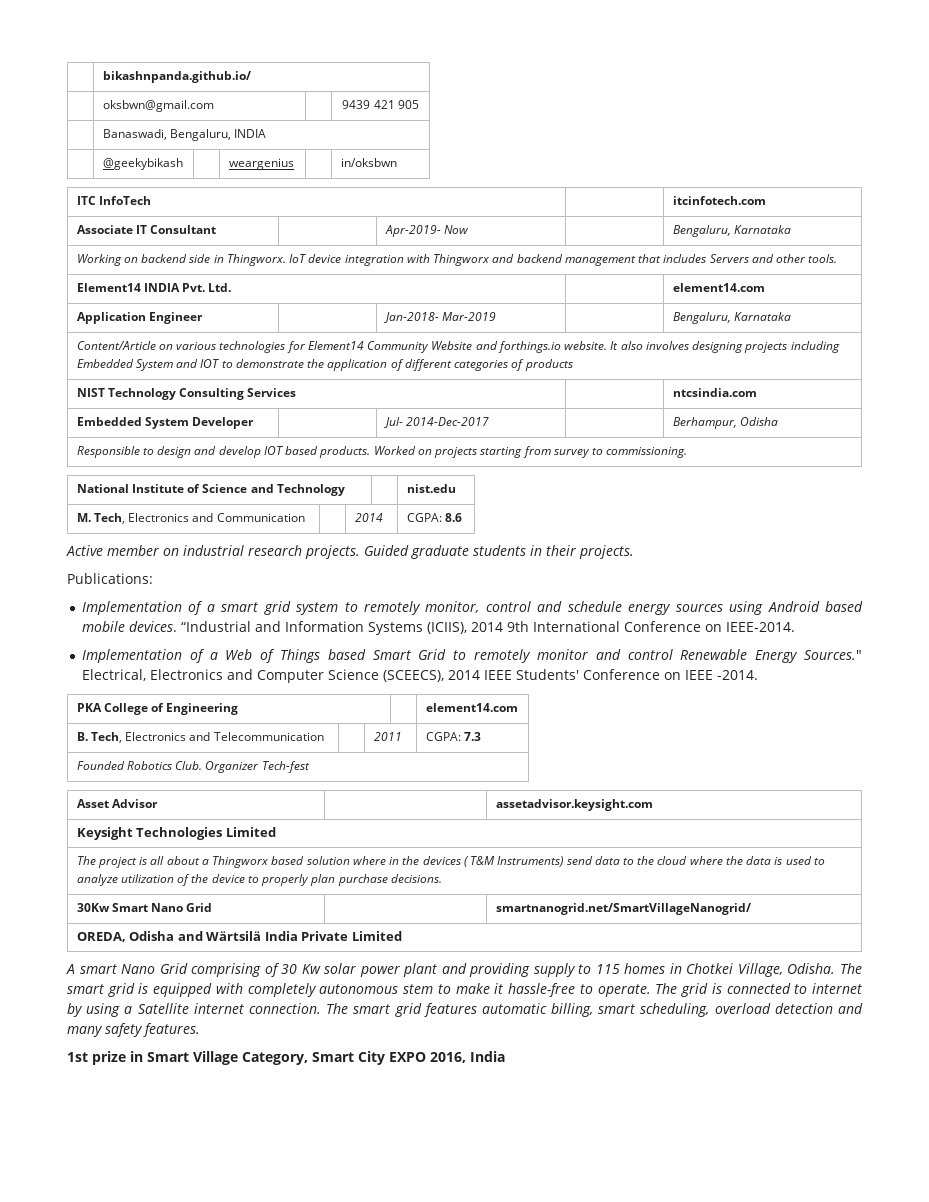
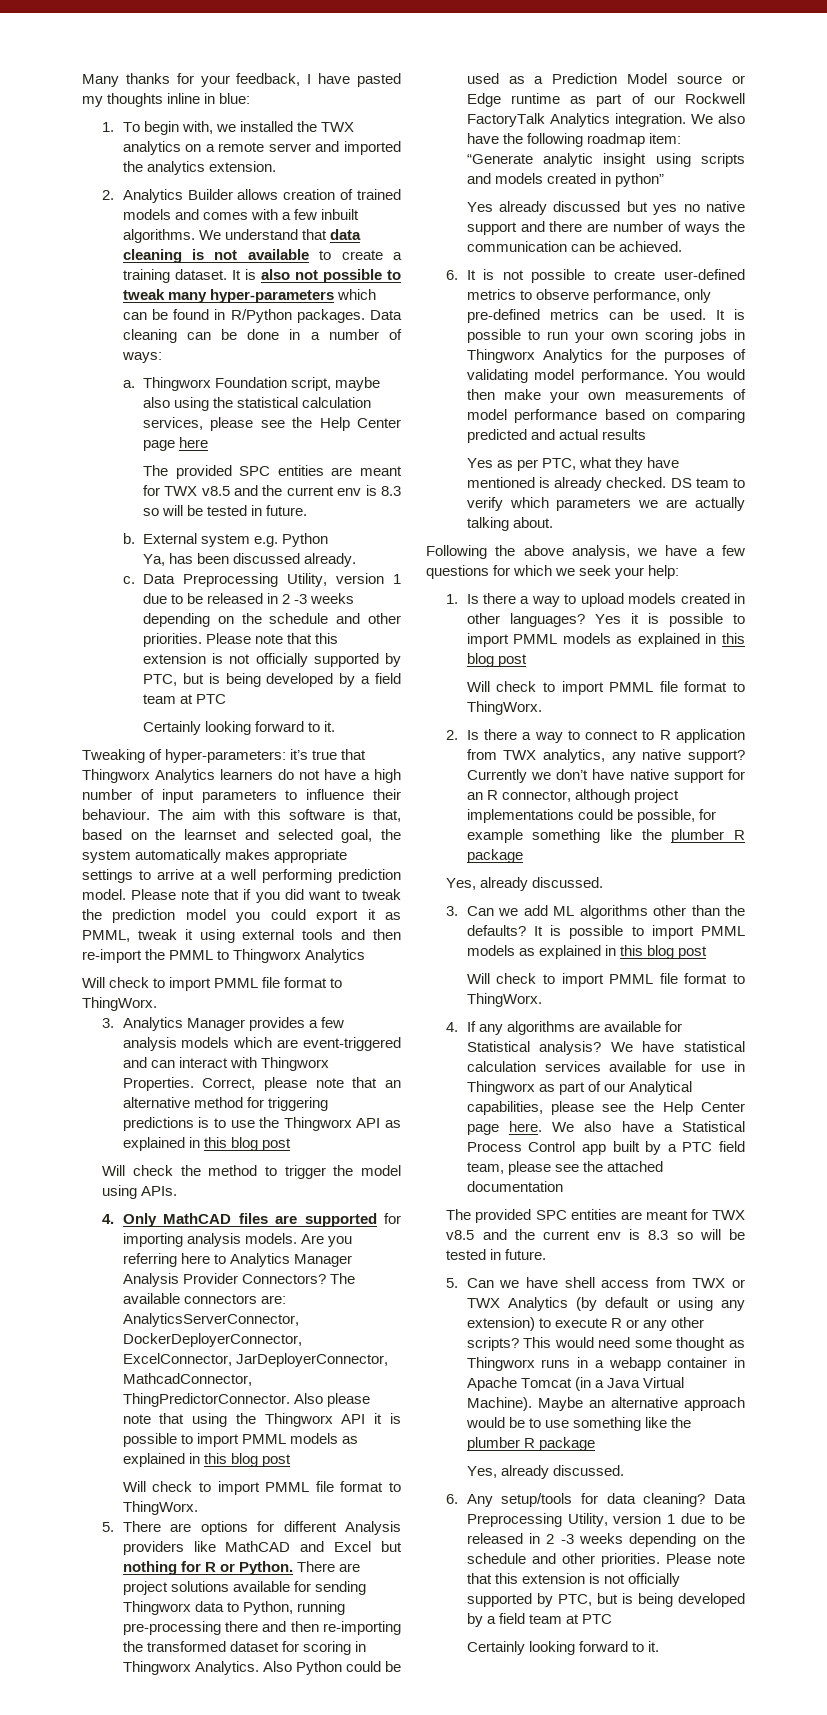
[102,71,251,83] [102,100,214,112] [342,100,419,109] [102,129,267,141] [102,158,183,170] [228,158,294,170] [340,158,397,167] [76,196,151,205] [672,196,766,205] [76,225,217,234] [384,225,469,237] [672,225,791,237] [76,254,838,266] [76,283,232,292] [672,283,765,292] [76,312,203,324] [383,312,496,323] [672,312,791,324] [76,341,840,353] [76,359,573,371] [76,388,297,400] [672,388,757,397] [76,417,255,429] [383,417,489,428] [672,417,778,429] [76,446,688,458] [76,484,345,496] [406,484,456,493] [76,513,305,524] [354,513,383,522] [406,513,462,522] [66,545,634,559] [67,573,153,584] [81,601,863,615] [81,621,795,635] [81,649,862,663] [81,669,758,683] [76,703,239,715] [425,703,518,712] [76,732,324,743] [373,732,402,741] [425,732,481,741] [76,761,310,773] [76,799,158,808] [495,799,653,811] [76,827,276,840] [76,856,825,868] [76,874,442,886] [76,903,213,912] [495,903,751,915] [76,931,402,942] [66,963,862,977] [67,983,862,997] [67,1003,863,1017] [67,1023,200,1037] [67,1051,505,1065] | bikashnpanda.github.io/ // | oksbwn@gmail.com | | 9439 421 905 // | Banaswadi, Bengaluru, INDIA // | @geekybikash | | weargenius | | in/oksbwn // ITC InfoTech | | itcinfotech.com // Associate IT Consultant | | Apr-2019- Now | | Bengaluru, Karnataka // Working on backend side in Thingworx. IoT device integration with Thingworx and backend management that includes Servers and other tools. // Element14 INDIA Pvt. Ltd. | | element14.com // Application Engineer | | Jan-2018- Mar-2019 | | Bengaluru, Karnataka // Content/Article on various technologies for Element14 Community Website and forthings.io website. It also involves designing projects including Embedded System and IOT to demonstrate the application of different categories of products // NIST Technology Consulting Services | | ntcsindia.com // Embedded System Developer | | Jul- 2014-Dec-2017 | | Berhampur, Odisha // Responsible to design and develop IOT based products. Worked on projects starting from survey to commissioning. // National Institute of Science and Technology | | nist.edu // M. Tech, Electronics and Communication | | 2014 | CGPA: 8.6 // Active member on industrial research projects. Guided graduate students in their projects. // Publications: // Implementation of a smart grid system to remotely monitor, control and schedule energy sources using Android based mobile devices. “Industrial and Information Systems (ICIIS), 2014 9th International Conference on IEEE-2014. // Implementation of a Web of Things based Smart Grid to remotely monitor and control Renewable Energy Sources." Electrical, Electronics and Computer Science (SCEECS), 2014 IEEE Students' Conference on IEEE -2014. // PKA College of Engineering | | element14.com // B. Tech, Electronics and Telecommunication | | 2011 | CGPA: 7.3 // Founded Robotics Club. Organizer Tech-fest // Asset Advisor | | assetadvisor.keysight.com // Keysight Technologies Limited // The project is all about a Thingworx based solution where in the devices ( T&M Instruments) send data to the cloud where the data is used to analyze utilization of the device to properly plan purchase decisions. // 30Kw Smart Nano Grid | | smartnanogrid.net/SmartVillageNanogrid/ // OREDA, Odisha and Wärtsilä India Private Limited // A smart Nano Grid comprising of 30 Kw solar power plant and providing supply to 115 homes in Chotkei Village, Odisha. The smart grid is equipped with completely autonomous stem to make it hassle-free to operate. The grid is connected to internet by using a Satellite internet connection. The smart grid features automatic billing, smart scheduling, overload detection and many safety features. // 1st prize in Smart Village Category, Smart City EXPO 2016, India -> [82,73,402,87] [82,93,251,107] [102,121,354,135] [122,141,401,155] [122,161,276,175] [102,189,401,203] [122,209,359,220] [122,229,361,243] [122,249,403,263] [122,269,401,283] [122,289,376,303] [122,309,402,323] [122,329,402,343] [121,352,162,363] [122,377,381,391] [142,397,372,411] [142,417,402,431] [142,437,209,451] [142,465,402,479] [142,485,401,496] [142,505,308,516] [122,533,329,547] [142,553,357,567] [122,573,402,587] [142,593,355,604] [142,613,401,627] [142,633,339,647] [142,653,401,667] [142,673,402,687] [142,694,227,704] [142,721,336,735] [82,749,367,763] [82,769,401,783] [82,789,401,803] [82,809,401,822] [82,829,401,843] [82,849,348,863] [82,869,401,883] [82,889,401,903] [82,909,402,923] [82,929,402,943] [82,949,366,963] [82,977,343,991] [82,997,157,1011] [102,1017,344,1031] [122,1037,402,1051] [122,1057,329,1071] [122,1077,401,1091] [122,1097,328,1111] [122,1117,401,1131] [122,1137,291,1151] [102,1165,402,1179] [102,1185,178,1199] [102,1213,402,1227] [122,1233,352,1247] [122,1253,352,1267] [122,1273,355,1287] [122,1293,286,1304] [122,1313,299,1327] [122,1333,302,1347] [122,1353,388,1367] [122,1373,252,1386] [122,1393,370,1407] [122,1413,401,1427] [122,1433,358,1447] [122,1453,291,1467] [122,1481,402,1495] [122,1501,198,1515] [102,1521,402,1535] [122,1541,402,1555] [122,1561,360,1575] [122,1581,366,1595] [122,1601,345,1615] [122,1621,402,1635] [122,1641,366,1655] [122,1661,401,1675] [466,73,745,84] [466,93,745,107] [466,113,745,127] [466,133,681,147] [466,153,745,167] [466,173,664,187] [466,201,745,215] [466,221,745,235] [466,241,682,252] [446,269,745,283] [466,289,711,303] [466,309,745,323] [466,329,745,343] [466,349,746,363] [466,369,745,383] [466,389,746,403] [466,409,745,423] [466,429,646,443] [466,457,679,471] [466,477,745,491] [466,497,745,511] [466,517,553,531] [426,545,745,559] [426,565,680,579] [446,593,745,607] [466,613,745,627] [466,633,745,647] [466,653,527,667] [466,681,746,695] [466,701,542,715] [446,729,745,743] [466,749,745,763] [466,769,745,783] [466,789,679,803] [466,809,716,823] [466,829,745,843] [466,849,523,863] [446,877,604,891] [446,905,745,919] [466,925,745,939] [466,945,707,959] [466,973,746,987] [466,993,542,1007] [446,1021,682,1035] [466,1041,745,1055] [466,1061,745,1072] [466,1081,692,1095] [466,1101,745,1115] [466,1121,745,1135] [466,1141,745,1155] [466,1161,663,1175] [466,1181,563,1192] [446,1209,745,1223] [446,1229,745,1240] [446,1249,547,1260] [446,1277,746,1288] [466,1297,745,1311] [466,1317,704,1331] [466,1337,745,1351] [466,1357,745,1371] [466,1377,684,1391] [466,1397,745,1411] [465,1417,691,1431] [466,1437,595,1451] [466,1465,624,1479] [446,1493,746,1507] [466,1513,745,1527] [466,1533,745,1547] [466,1553,745,1567] [466,1573,680,1587] [466,1593,745,1607] [466,1613,612,1627] [466,1641,659,1655] Many thanks for your feedback, I have pasted my thoughts inline in blue: // 1. To begin with, we installed the TWX analytics on a remote server and imported the analytics extension. // 2. Analytics Builder allows creation of trained models and comes with a few inbuilt algorithms. We understand that data cleaning is not available to create a training dataset. It is also not possible to tweak many hyper-parameters which can be found in R/Python packages. Data cleaning can be done in a number of ways: // a. Thingworx Foundation script, maybe also using the statistical calculation services, please see the Help Center page here // The provided SPC entities are meant for TWX v8.5 and the current env is 8.3 so will be tested in future. // b. External system e.g. Python // Ya, has been discussed already. // c. Data Preprocessing Utility, version 1 due to be released in 2 -3 weeks depending on the schedule and other priorities. Please note that this extension is not officially supported by PTC, but is being developed by a field team at PTC // Certainly looking forward to it. // Tweaking of hyper-parameters: it’s true that Thingworx Analytics learners do not have a high number of input parameters to influence their behaviour. The aim with this software is that, based on the learnset and selected goal, the system automatically makes appropriate settings to arrive at a well performing prediction model. Please note that if you did want to tweak the prediction model you could export it as PMML, tweak it using external tools and then re-import the PMML to Thingworx Analytics // Will check to import PMML file format to ThingWorx. // 3. Analytics Manager provides a few analysis models which are event-triggered and can interact with Thingworx Properties. Correct, please note that an alternative method for triggering predictions is to use the Thingworx API as explained in this blog post // Will check the method to trigger the model using APIs. // 4. Only MathCAD files are supported for importing analysis models. Are you referring here to Analytics Manager Analysis Provider Connectors? The available connectors are: AnalyticsServerConnector, DockerDeployerConnector, ExcelConnector, JarDeployerConnector, MathcadConnector, ThingPredictorConnector. Also please note that using the Thingworx API it is possible to import PMML models as explained in this blog post // Will check to import PMML file format to ThingWorx. // 5. There are options for different Analysis providers like MathCAD and Excel but nothing for R or Python. There are project solutions available for sending Thingworx data to Python, running pre-processing there and then re-importing the transformed dataset for scoring in Thingworx Analytics. Also Python could be used as a Prediction Model source or Edge runtime as part of our Rockwell FactoryTalk Analytics integration. We also have the following roadmap item: “Generate analytic insight using scripts and models created in python” // Yes already discussed but yes no native support and there are number of ways the communication can be achieved. // 6. It is not possible to create user-defined metrics to observe performance, only pre-defined metrics can be used. It is possible to run your own scoring jobs in Thingworx Analytics for the purposes of validating model performance. You would then make your own measurements of model performance based on comparing predicted and actual results // Yes as per PTC, what they have mentioned is already checked. DS team to verify which parameters we are actually talking about. // Following the above analysis, we have a few questions for which we seek your help: // 1. Is there a way to upload models created in other languages? Yes it is possible to import PMML models as explained in this blog post // Will check to import PMML file format to ThingWorx. // 2. Is there a way to connect to R application from TWX analytics, any native support? Currently we don’t have native support for an R connector, although project implementations could be possible, for example something like the plumber R package // Yes, already discussed. // 3. Can we add ML algorithms other than the defaults? It is possible to import PMML models as explained in this blog post // Will check to import PMML file format to ThingWorx. // 4. If any algorithms are available for Statistical analysis? We have statistical calculation services available for use in Thingworx as part of our Analytical capabilities, please see the Help Center page here. We also have a Statistical Process Control app built by a PTC field team, please see the attached documentation // The provided SPC entities are meant for TWX v8.5 and the current env is 8.3 so will be tested in future. // 5. Can we have shell access from TWX or TWX Analytics (by default or using any extension) to execute R or any other scripts? This would need some thought as Thingworx runs in a webapp container in Apache Tomcat (in a Java Virtual Machine). Maybe an alternative approach would be to use something like the plumber R package // Yes, already discussed. // 6. Any setup/tools for data cleaning? Data Preprocessing Utility, version 1 due to be released in 2 -3 weeks depending on the schedule and other priorities. Please note that this extension is not officially supported by PTC, but is being developed by a field team at PTC // Certainly looking forward to it.

